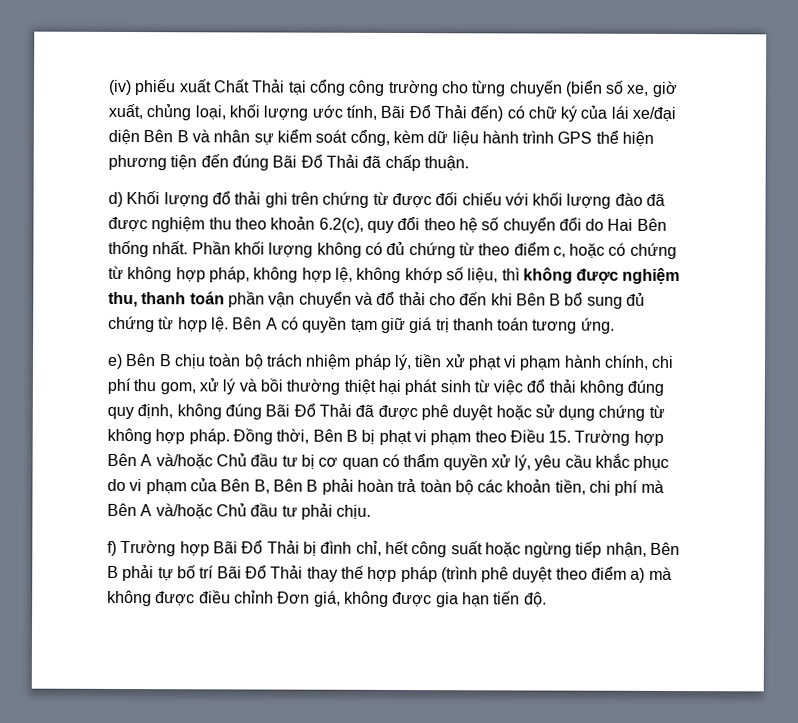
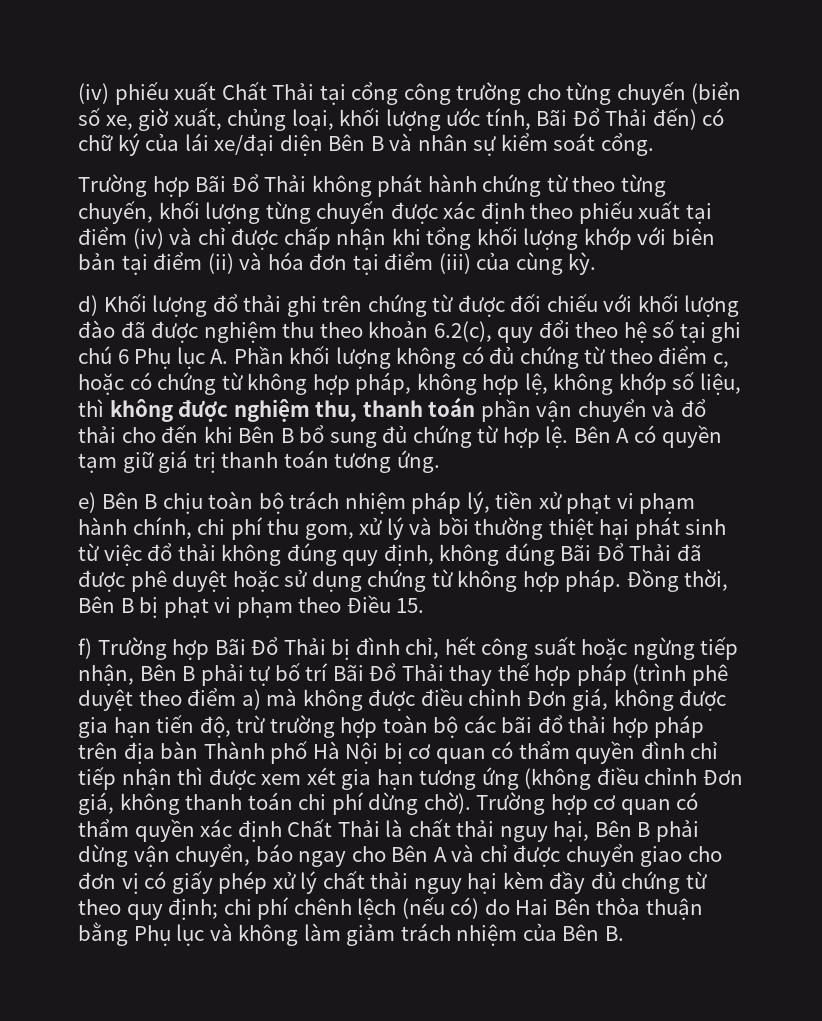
[349,129,655,147] [108,154,469,172] cổng, kèm dữ liệu hành trình GPS thể hiện phương tiện đến đúng Bãi Đổ Thải đã chấp thuận. -> [600,133,654,156] [78,174,666,197] [78,200,712,224] [78,226,715,250] [78,252,597,275] cổng. // Trường hợp Bãi Đổ Thải không phát hành chứng từ theo từng chuyến, khối lượng từng chuyến được xác định theo phiếu xuất tại điểm (iv) và chỉ được chấp nhận khi tổng khối lượng khớp với biên bản tại điểm (ii) và hóa đơn tại điểm (iii) của cùng kỳ.
[502,217,667,234] [108,240,189,258] chuyển đổi do Hai Bên thống nhất. -> [679,322,742,343] [78,346,229,369] tại ghi chú 6 Phụ lục A.
[574,429,664,446] [107,452,670,471] [107,478,664,496] [107,502,372,520] Trường hợp Bên A và/hoặc Chủ đầu tư bị cơ quan có thẩm quyền xử lý, yêu cầu khắc phục do vi phạm của Bên B, Bên B phải hoàn trả toàn bộ các khoản tiền, chi phí mà Bên A và/hoặc Chủ đầu tư phải chịu. -> (425, 605) none
[523,591,547,608] độ. -> [199,715,705,738] [78,740,719,764] [78,766,743,790] [78,792,699,815] [78,818,699,842] [78,844,722,867] [78,870,708,894] [78,896,703,920] [78,922,624,946] độ, trừ trường hợp toàn bộ các bãi đổ thải hợp pháp trên địa bàn Thành phố Hà Nội bị cơ quan có thẩm quyền đình chỉ tiếp nhận thì được xem xét gia hạn tương ứng (không điều chỉnh Đơn giá, không thanh toán chi phí dừng chờ). Trường hợp cơ quan có thẩm quyền xác định Chất Thải là chất thải nguy hại, Bên B phải dừng vận chuyển, báo ngay cho Bên A và chỉ được chuyển giao cho đơn vị có giấy phép xử lý chất thải nguy hại kèm đầy đủ chứng từ theo quy định; chi phí chênh lệch (nếu có) do Hai Bên thỏa thuận bằng Phụ lục và không làm giảm trách nhiệm của Bên B.

